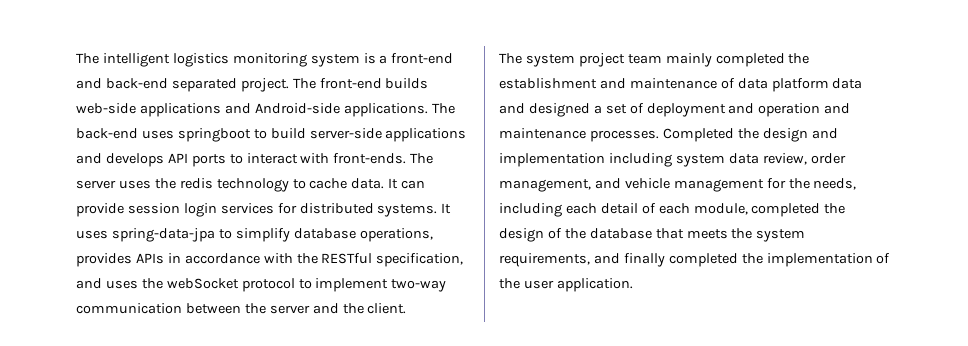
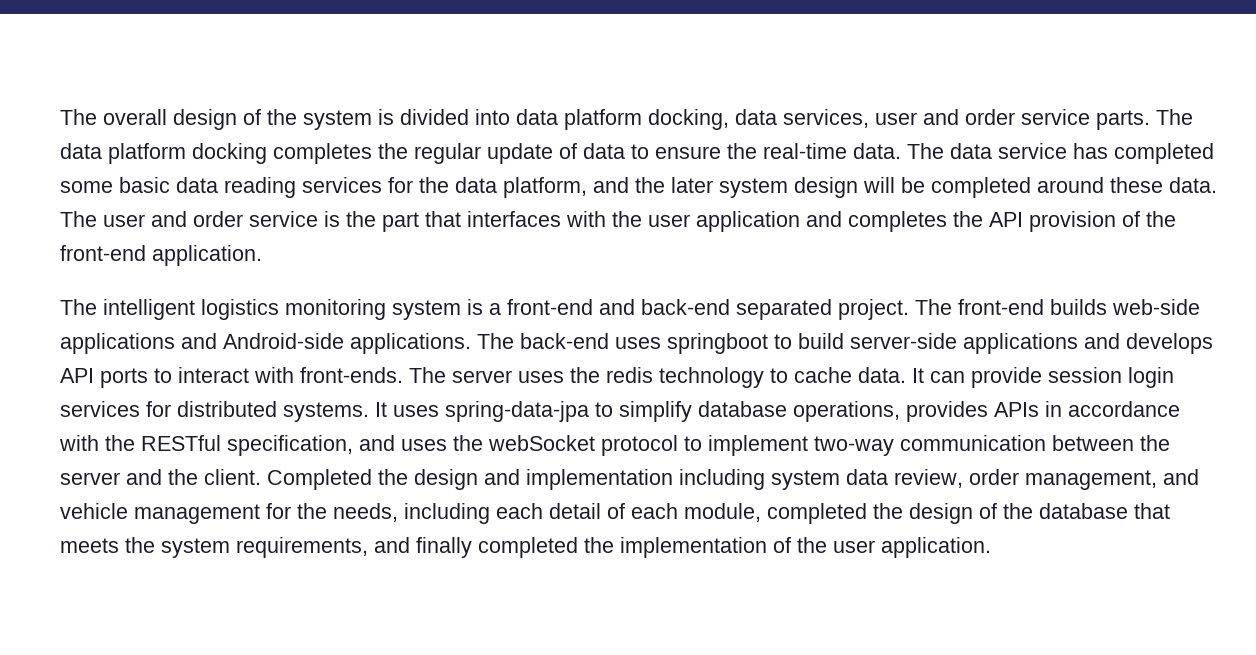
[76,53,99,64] The -> [60,109,1193,130] [60,143,1214,164] [60,177,1217,198] [60,211,1176,232] [60,245,262,266] [60,299,97,315] The overall design of the system is divided into data platform docking, data services, user and order service parts. The data platform docking completes the regular update of data to ensure the real-time data. The data service has completed some basic data reading services for the data platform, and the later system design will be completed around these data. The user and order service is the part that interfaces with the user application and completes the API provision of the front-end application. // The
[499,53,810,67] [499,78,863,92] [499,103,851,117] [499,128,659,142] // The system project team mainly completed the establishment and maintenance of data platform data and designed a set of deployment and operation and maintenance processes. -> (261, 477) none

